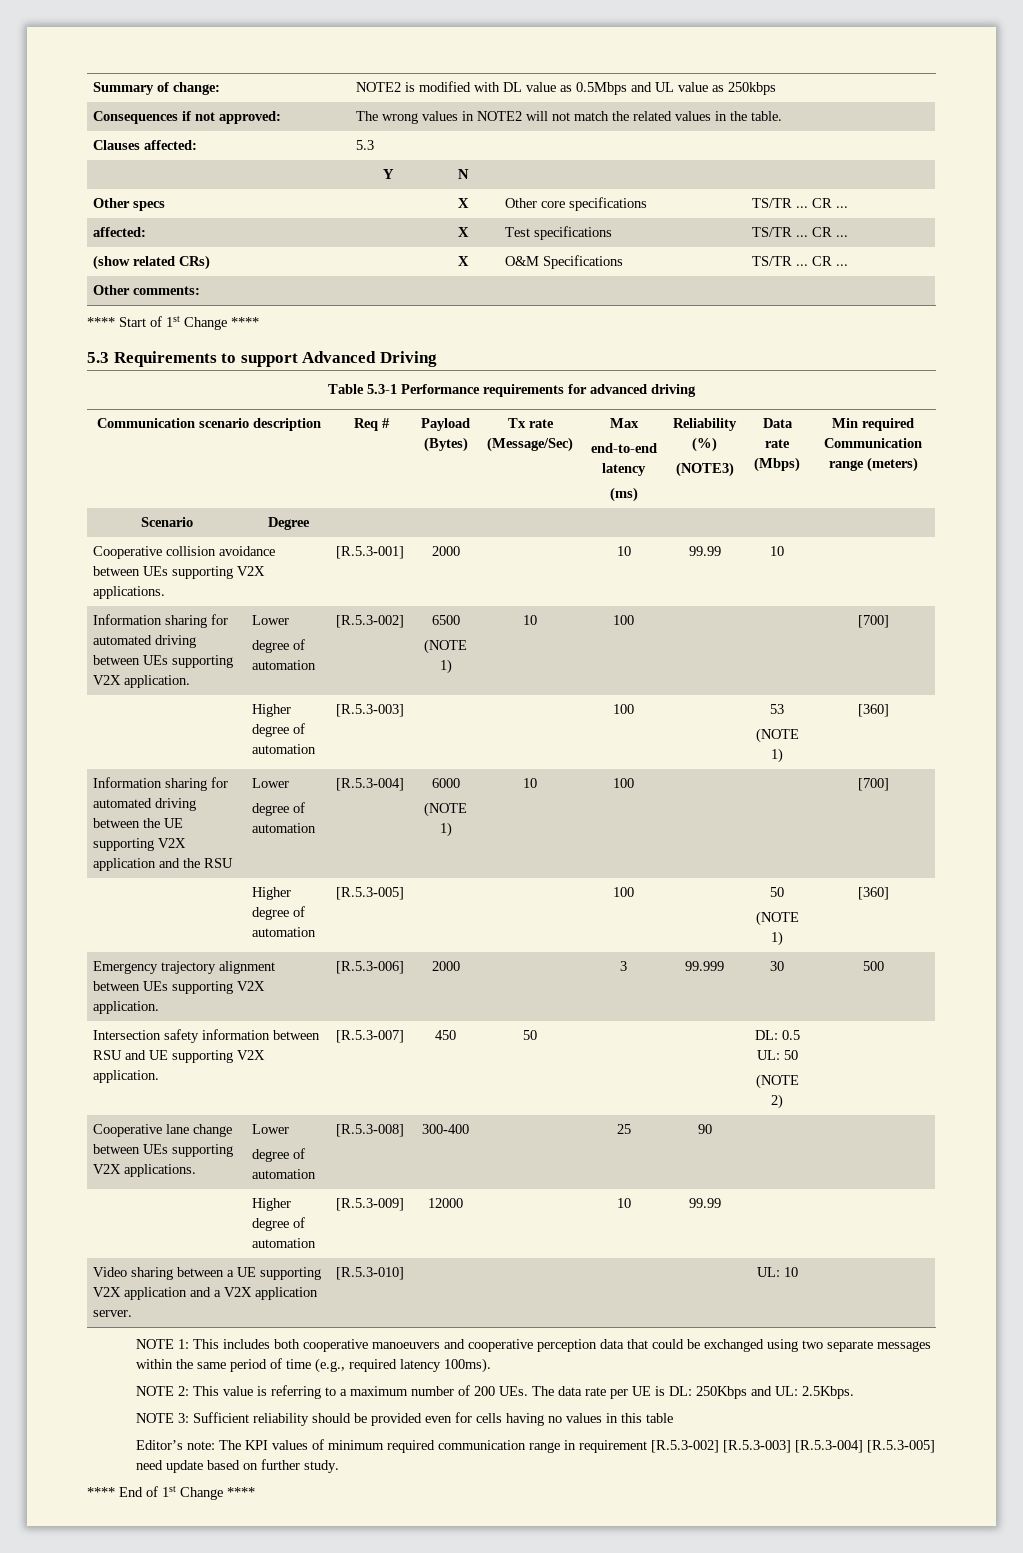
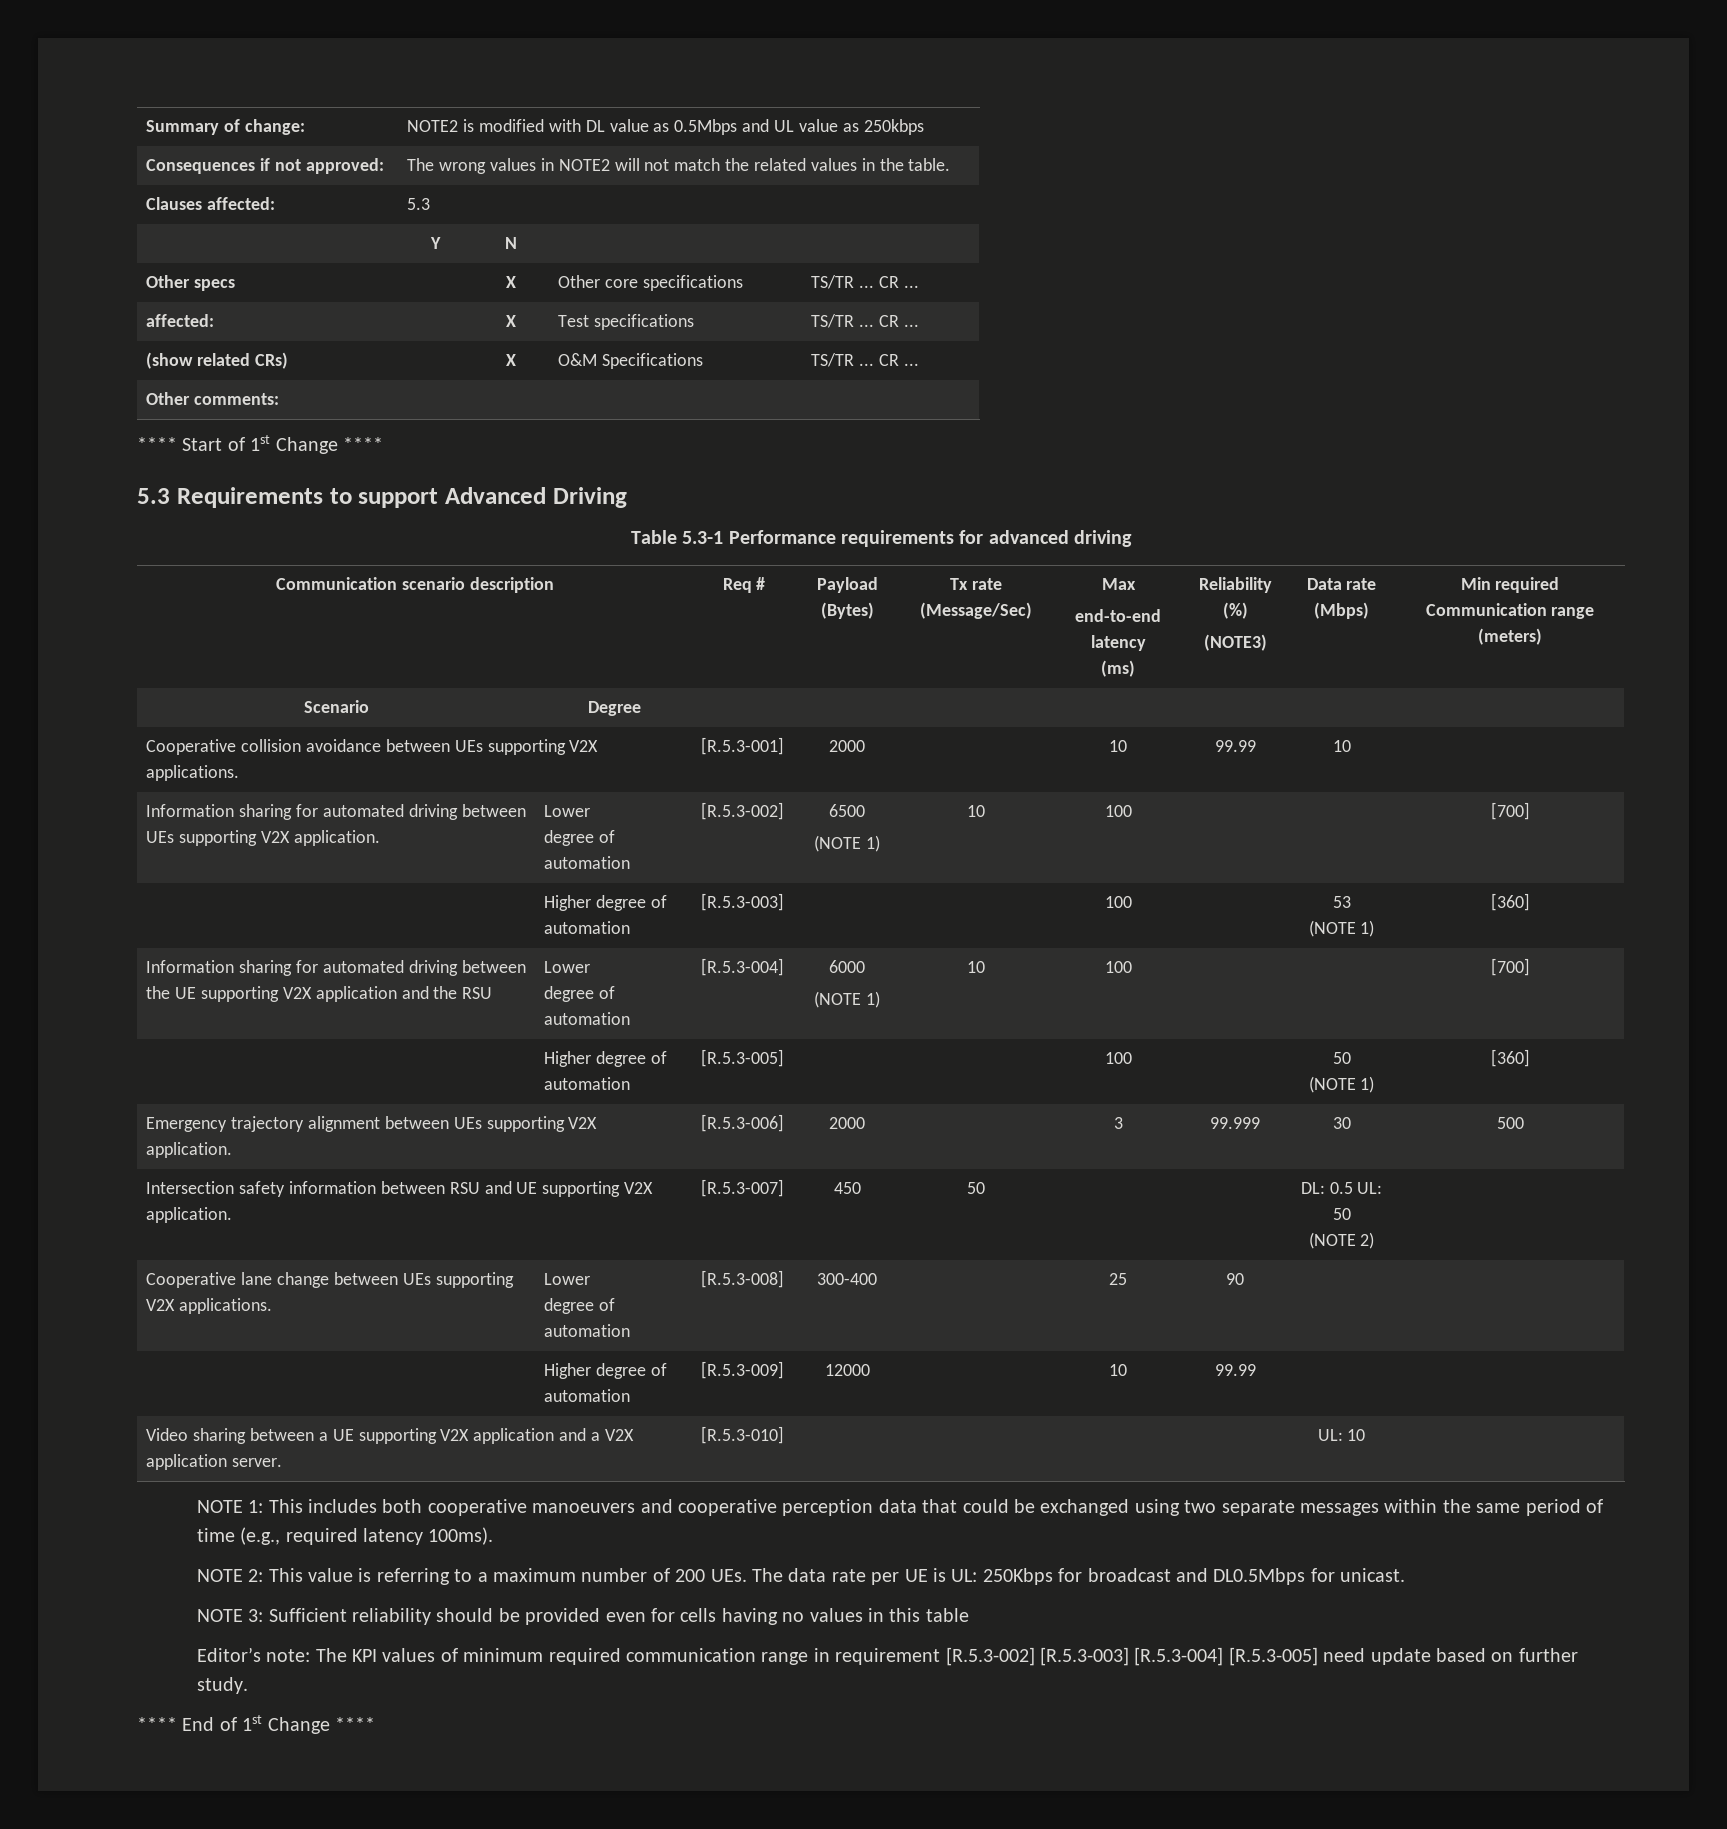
[669,1386,855,1399] DL: 250Kbps and UL: 2.5Kbps. -> [951,1568,1406,1585] UL: 250Kbps for broadcast and DL0.5Mbps for unicast.

